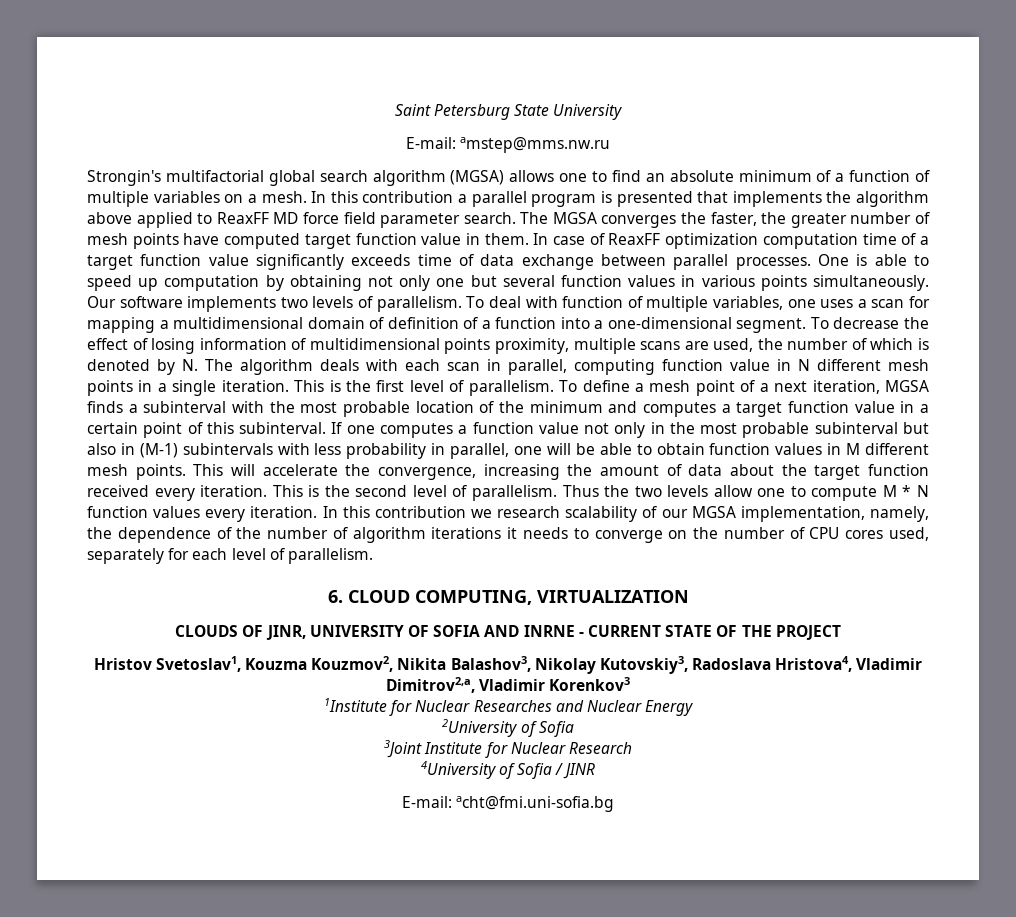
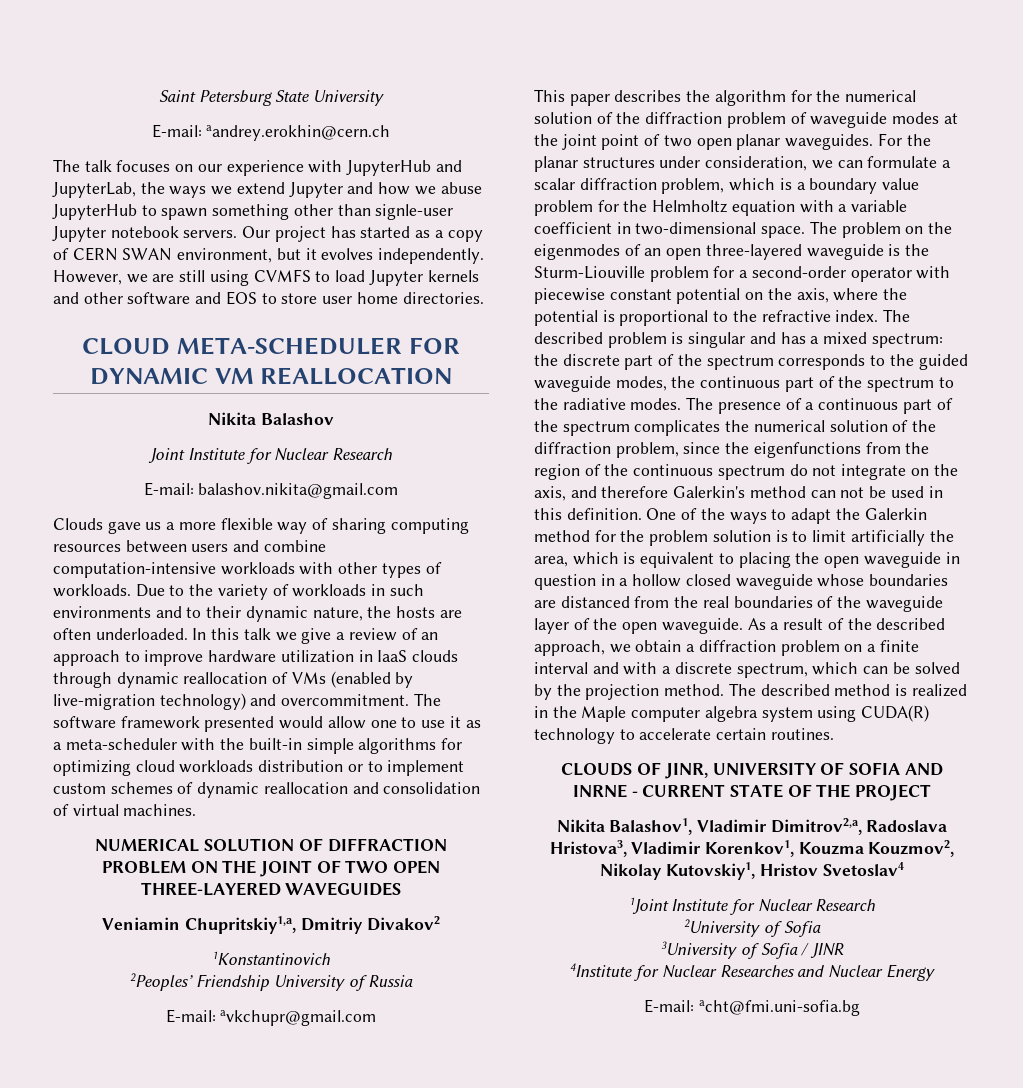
[460,137,611,153] [87,170,930,186] [87,191,929,207] [87,212,931,228] [87,233,930,249] [87,254,930,270] [87,275,930,291] [87,296,930,312] [87,317,929,333] [87,338,929,354] [87,359,929,375] [87,380,930,396] [87,401,929,417] [87,422,930,438] [87,443,929,459] [87,464,929,480] [87,485,929,501] [87,506,929,522] [87,527,930,543] [87,548,373,564] [327,590,689,605] amstep@mms.nw.ru // Strongin's multifactorial global search algorithm (MGSA) allows one to find an absolute minimum of a function of multiple variables on a mesh. In this contribution a parallel program is presented that implements the algorithm above applied to ReaxFF MD force field parameter search. The MGSA converges the faster, the greater number of mesh points have computed target function value in them. In case of ReaxFF optimization computation time of a target function value significantly exceeds time of data exchange between parallel processes. One is able to speed up computation by obtaining not only one but several function values in various points simultaneously. Our software implements two levels of parallelism. To deal with function of multiple variables, one uses a scan for mapping a multidimensional domain of definition of a function into a one-dimensional segment. To decrease the effect of losing information of multidimensional points proximity, multiple scans are used, the number of which is denoted by N. The algorithm deals with each scan in parallel, computing function value in N different mesh points in a single iteration. This is the first level of parallelism. To define a mesh point of a next iteration, MGSA finds a subinterval with the most probable location of the minimum and computes a target function value in a certain point of this subinterval. If one computes a function value not only in the most probable subinterval but also in (M-1) subintervals with less probability in parallel, one will be able to obtain function values in M different mesh points. This will accelerate the convergence, increasing the amount of data about the target function received every iteration. This is the second level of parallelism. Thus the two levels allow one to compute M * N function values every iteration. In this contribution we research scalability of our MGSA implementation, namely, the dependence of the number of algorithm iterations it needs to converge on the number of CPU cores used, separately for each level of parallelism. // 6. CLOUD COMPUTING, VIRTUALIZATION -> [206,125,391,141] [53,159,462,176] [52,182,482,198] [52,204,454,220] [52,226,483,242] [53,247,485,264] [53,269,479,286] [53,291,484,305] [82,337,460,355] [89,367,453,385] [208,412,334,425] [148,448,392,464] [143,482,399,499] [53,518,469,534] [53,540,326,553] [53,562,442,578] [53,584,424,600] [53,606,462,622] [53,628,439,644] [53,650,459,666] [53,671,414,688] [53,693,441,710] [53,716,481,732] [53,738,463,754] [53,760,465,776] [53,782,481,798] [53,804,197,816] [95,838,447,852] [101,860,441,877] [140,882,402,896] [102,916,440,934] [212,951,330,965] [129,973,414,991] [165,1009,377,1026] [534,89,917,106] [534,112,958,128] [534,133,931,150] [534,156,952,172] [534,178,920,194] [534,200,908,216] [534,221,953,238] [534,244,930,260] [534,266,951,282] [534,288,908,304] [534,309,911,326] [534,332,943,348] [534,354,968,370] [534,376,954,392] [534,397,953,414] [534,420,937,436] [534,442,930,458] [534,464,958,480] [534,486,943,501] [534,508,927,524] [534,530,954,546] [534,552,960,568] [534,574,949,590] [534,596,943,612] [534,618,946,634] [534,640,919,656] [534,662,960,678] [534,683,967,700] [534,705,930,722] [534,728,834,744] aandrey.erokhin@cern.ch // The talk focuses on our experience with JupyterHub and JupyterLab, the ways we extend Jupyter and how we abuse JupyterHub to spawn something other than signle-user Jupyter notebook servers. Our project has started as a copy of CERN SWAN environment, but it evolves independently. However, we are still using CVMFS to load Jupyter kernels and other software and EOS to store user home directories. // CLOUD META-SCHEDULER FOR DYNAMIC VM REALLOCATION // Nikita Balashov // Joint Institute for Nuclear Research // E-mail: balashov.nikita@gmail.com // Clouds gave us a more flexible way of sharing computing resources between users and combine computation-intensive workloads with other types of workloads. Due to the variety of workloads in such environments and to their dynamic nature, the hosts are often underloaded. In this talk we give a review of an approach to improve hardware utilization in IaaS clouds through dynamic reallocation of VMs (enabled by live-migration technology) and overcommitment. The software framework presented would allow one to use it as a meta-scheduler with the built-in simple algorithms for optimizing cloud workloads distribution or to implement custom schemes of dynamic reallocation and consolidation of virtual machines. // NUMERICAL SOLUTION OF DIFFRACTION PROBLEM ON THE JOINT OF TWO OPEN THREE-LAYERED WAVEGUIDES // Veniamin Chupritskiy1,a, Dmitriy Divakov2 // 1Konstantinovich // 2Peoples’ Friendship University of Russia // E-mail: avkchupr@gmail.com // This paper describes the algorithm for the numerical solution of the diffraction problem of waveguide modes at the joint point of two open planar waveguides. For the planar structures under consideration, we can formulate a scalar diffraction problem, which is a boundary value problem for the Helmholtz equation with a variable coefficient in two-dimensional space. The problem on the eigenmodes of an open three-layered waveguide is the Sturm-Liouville problem for a second-order operator with piecewise constant potential on the axis, where the potential is proportional to the refractive index. The described problem is singular and has a mixed spectrum: the discrete part of the spectrum corresponds to the guided waveguide modes, the continuous part of the spectrum to the radiative modes. The presence of a continuous part of the spectrum complicates the numerical solution of the diffraction problem, since the eigenfunctions from the region of the continuous spectrum do not integrate on the axis, and therefore Galerkin's method can not be used in this definition. One of the ways to adapt the Galerkin method for the problem solution is to limit artificially the area, which is equivalent to placing the open waveguide in question in a hollow closed waveguide whose boundaries are distanced from the real boundaries of the waveguide layer of the open waveguide. As a result of the described approach, we obtain a diffraction problem on a finite interval and with a discrete spectrum, which can be solved by the projection method. The described method is realized in the Maple computer algebra system using CUDA(R) technology to accelerate certain routines.
[93,656,923,674] [385,677,631,693] [323,698,387,712] Hristov Svetoslav1, Kouzma Kouzmov2, Nikita Balashov3, Nikolay Kutovskiy3, Radoslava Hristova4, Vladimir Dimitrov2,a, Vladimir Korenkov3 // 1Institute -> [556,818,948,835] [549,840,955,857] [600,862,904,880] [628,897,876,915] [684,919,821,937] [661,941,844,959] [570,963,633,977] Nikita Balashov1, Vladimir Dimitrov2,a, Radoslava Hristova3, Vladimir Korenkov1, Kouzma Kouzmov2, Nikolay Kutovskiy1, Hristov Svetoslav4 // 1Joint Institute for Nuclear Research // 2University of Sofia // 3University of Sofia / JINR // 4Institute
[442,719,574,737] [384,740,632,758] [420,761,596,779] // 2University of Sofia // 3Joint Institute for Nuclear Research // 4University of Sofia / JINR -> (935, 972) none

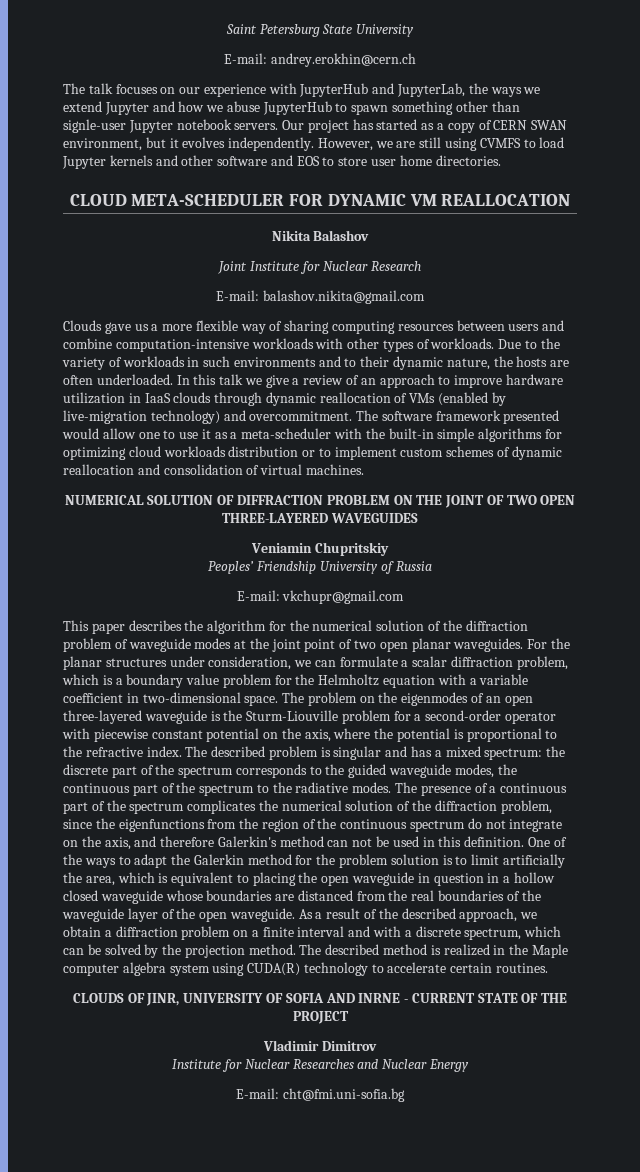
[206,125,391,141] aandrey.erokhin@cern.ch -> [270,53,416,67] andrey.erokhin@cern.ch
[185,916,440,934] [212,951,330,965] [129,973,193,991] Chupritskiy1,a, Dmitriy Divakov2 // 1Konstantinovich // 2Peoples’ -> [314,542,389,556] [208,561,255,574] Chupritskiy // Peoples’
[220,1010,377,1026] avkchupr@gmail.com -> [282,590,405,604] vkchupr@gmail.com
[556,818,948,835] [549,840,955,857] [600,862,904,880] [628,897,876,915] [684,919,821,937] [661,941,844,959] [570,963,633,977] Nikita Balashov1, Vladimir Dimitrov2,a, Radoslava Hristova3, Vladimir Korenkov1, Kouzma Kouzmov2, Nikolay Kutovskiy1, Hristov Svetoslav4 // 1Joint Institute for Nuclear Research // 2University of Sofia // 3University of Sofia / JINR // 4Institute -> [263,1040,377,1051] [172,1059,222,1069] Vladimir Dimitrov // Institute
[698,1000,860,1016] acht@fmi.uni-sofia.bg -> [282,1088,405,1102] cht@fmi.uni-sofia.bg

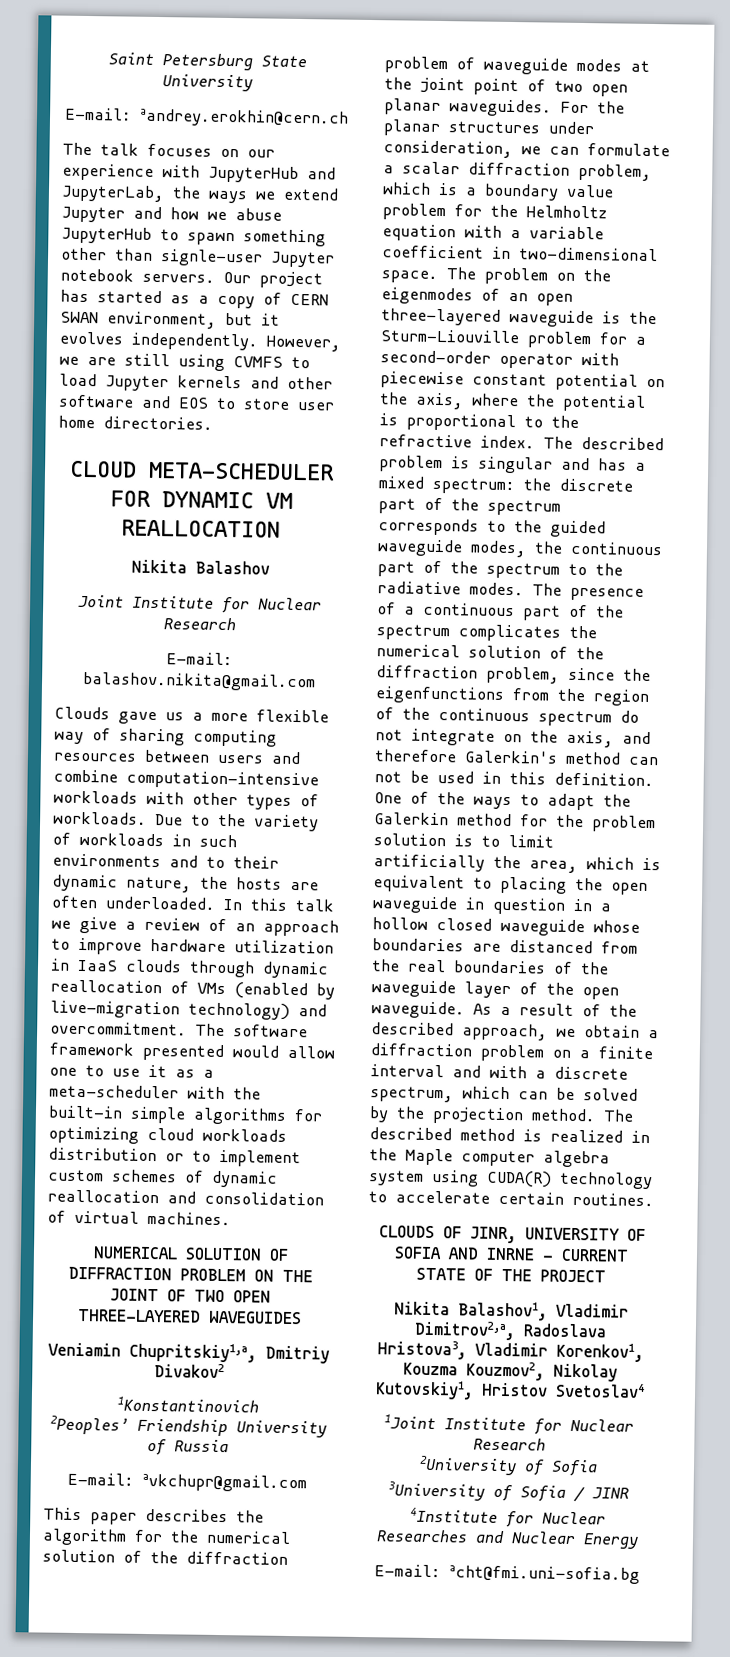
[270,53,416,67] andrey.erokhin@cern.ch -> [139,108,349,128] aandrey.erokhin@cern.ch
[314,542,389,556] [208,561,255,574] Chupritskiy // Peoples’ -> [129,1342,330,1364] [153,1363,225,1379] [117,1396,259,1413] [49,1415,129,1435] Chupritskiy1,a, Dmitriy Divakov2 // 1Konstantinovich // 2Peoples’
[282,590,405,604] vkchupr@gmail.com -> [142,1473,307,1493] avkchupr@gmail.com
[263,1040,377,1051] [172,1059,222,1069] Vladimir Dimitrov // Institute -> [393,1301,629,1321] [414,1320,607,1341] [376,1340,644,1362] [402,1361,618,1382] [374,1380,645,1400] [384,1414,634,1435] [472,1437,546,1451] [419,1455,598,1477] [387,1481,629,1503] [410,1507,498,1523] Nikita Balashov1, Vladimir Dimitrov2,a, Radoslava Hristova3, Vladimir Korenkov1, Kouzma Kouzmov2, Nikolay Kutovskiy1, Hristov Svetoslav4 // 1Joint Institute for Nuclear Research // 2University of Sofia // 3University of Sofia / JINR // 4Institute
[282,1088,405,1102] cht@fmi.uni-sofia.bg -> [449,1565,640,1584] acht@fmi.uni-sofia.bg

